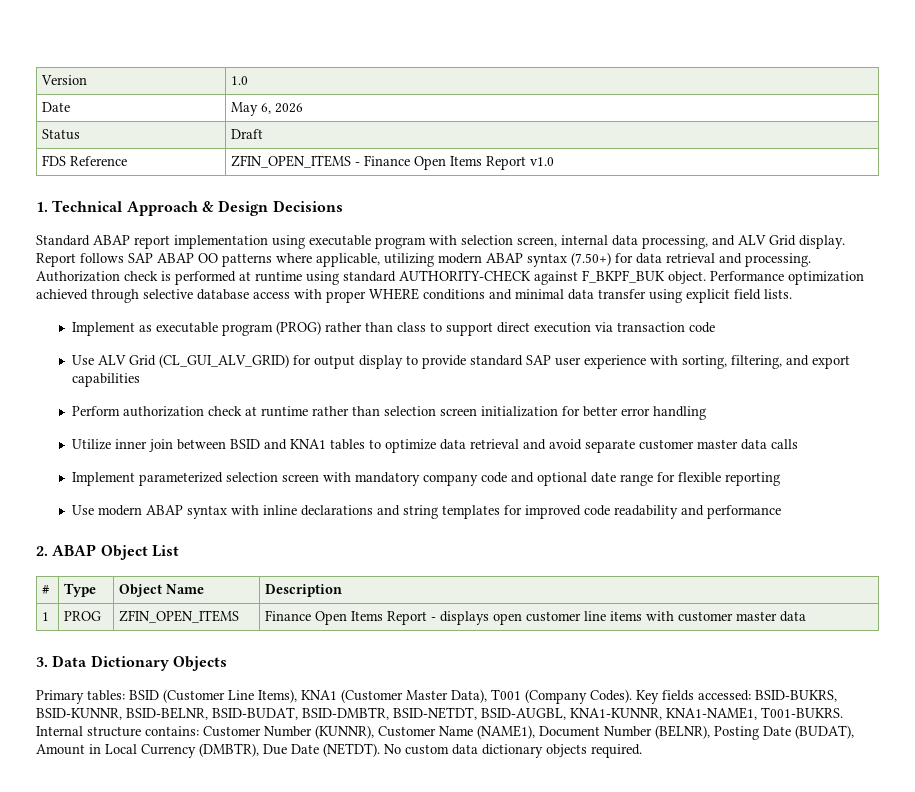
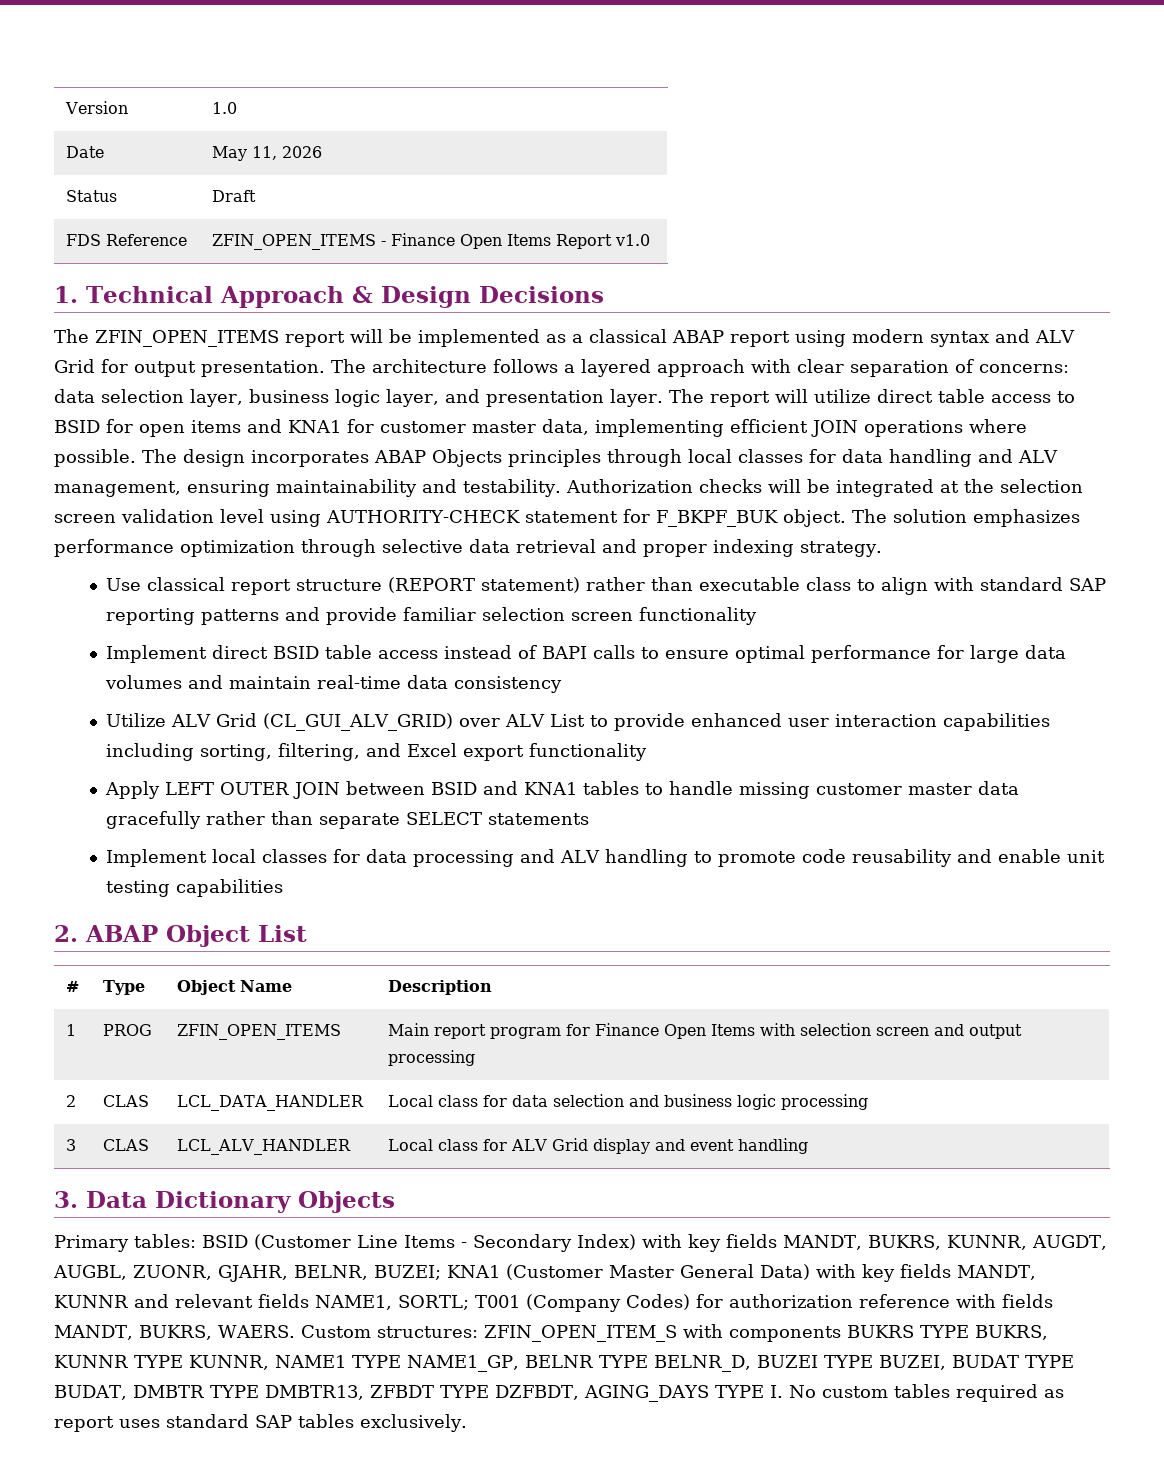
[261,103,272,114] 6, -> [251,146,277,160] 11,
[36,235,845,249] [36,252,811,267] [36,270,864,285] [36,288,792,303] [71,321,715,336] [71,354,850,369] [71,373,140,387] [71,406,706,420] [71,439,173,452] Standard ABAP report implementation using executable program with selection screen, internal data processing, and ALV Grid display. Report follows SAP ABAP OO patterns where applicable, utilizing modern ABAP syntax (7.50+) for data retrieval and processing. Authorization check is performed at runtime using standard AUTHORITY-CHECK against F_BKPF_BUK object. Performance optimization achieved through selective database access with proper WHERE conditions and minimal data transfer using explicit field lists. // Implement as executable program (PROG) rather than class to support direct execution via transaction code // Use ALV Grid (CL_GUI_ALV_GRID) for output display to provide standard SAP user experience with sorting, filtering, and export capabilities // Perform authorization check at runtime rather than selection screen initialization for better error handling // Utilize inner join -> [54,329,1075,347] [54,359,1069,377] [54,389,1075,407] [54,419,1027,437] [54,449,1058,467] [54,479,1083,497] [54,509,1080,527] [54,539,882,557] [106,577,1107,595] [106,607,758,625] [106,645,1067,663] [105,675,563,693] [106,713,1051,731] [106,743,648,761] [105,781,341,799] The ZFIN_OPEN_ITEMS report will be implemented as a classical ABAP report using modern syntax and ALV Grid for output presentation. The architecture follows a layered approach with clear separation of concerns: data selection layer, business logic layer, and presentation layer. The report will utilize direct table access to BSID for open items and KNA1 for customer master data, implementing efficient JOIN operations where possible. The design incorporates ABAP Objects principles through local classes for data handling and ALV management, ensuring maintainability and testability. Authorization checks will be integrated at the selection screen validation level using AUTHORITY-CHECK statement for F_BKPF_BUK object. The solution emphasizes performance optimization through selective data retrieval and proper indexing strategy. // Use classical report structure (REPORT statement) rather than executable class to align with standard SAP reporting patterns and provide familiar selection screen functionality // Implement direct BSID table access instead of BAPI calls to ensure optimal performance for large data volumes and maintain real-time data consistency // Utilize ALV Grid (CL_GUI_ALV_GRID) over ALV List to provide enhanced user interaction capabilities including sorting, filtering, and Excel export functionality // Apply LEFT OUTER JOIN
[384,439,798,453] [71,472,780,486] [71,505,781,519] optimize data retrieval and avoid separate customer master data calls // Implement parameterized selection screen with mandatory company code and optional date range for flexible reporting // Use modern ABAP syntax with inline declarations and string templates for improved code readability and performance -> [669,781,1020,799] [106,811,590,829] [106,849,1106,867] [106,879,284,897] handle missing customer master data gracefully rather than separate SELECT statements // Implement local classes for data processing and ALV handling to promote code reusability and enable unit testing capabilities
[265,610,807,625] Finance Open Items Report - displays open customer line items with customer master data -> [387,1023,1022,1039] [387,1050,475,1066] [65,1095,76,1107] [102,1095,149,1107] [176,1095,364,1111] [387,1094,868,1110] [65,1139,76,1151] [102,1139,149,1151] [176,1139,351,1155] [387,1138,808,1154] Main report program for Finance Open Items with selection screen and output processing // 2 | CLAS | LCL_DATA_HANDLER | Local class for data selection and business logic processing // 3 | CLAS | LCL_ALV_HANDLER | Local class for ALV Grid display and event handling
[258,689,837,704] [36,707,843,720] [36,725,854,740] [36,743,642,758] Items), KNA1 (Customer Master Data), T001 (Company Codes). Key fields accessed: BSID-BUKRS, BSID-KUNNR, BSID-BELNR, BSID-BUDAT, BSID-DMBTR, BSID-NETDT, BSID-AUGBL, KNA1-KUNNR, KNA1-NAME1, T001-BUKRS. Internal structure contains: Customer Number (KUNNR), Customer Name (NAME1), Document Number (BELNR), Posting Date (BUDAT), Amount in Local Currency (DMBTR), Due Date (NETDT). No custom data dictionary objects required. -> [404,1234,1107,1252] [53,1264,1036,1282] [54,1294,1053,1312] [54,1324,1048,1342] [54,1355,1074,1372] [54,1384,1064,1402] [54,1414,467,1432] Items - Secondary Index) with key fields MANDT, BUKRS, KUNNR, AUGDT, AUGBL, ZUONR, GJAHR, BELNR, BUZEI; KNA1 (Customer Master General Data) with key fields MANDT, KUNNR and relevant fields NAME1, SORTL; T001 (Company Codes) for authorization reference with fields MANDT, BUKRS, WAERS. Custom structures: ZFIN_OPEN_ITEM_S with components BUKRS TYPE BUKRS, KUNNR TYPE KUNNR, NAME1 TYPE NAME1_GP, BELNR TYPE BELNR_D, BUZEI TYPE BUZEI, BUDAT TYPE BUDAT, DMBTR TYPE DMBTR13, ZFBDT TYPE DZFBDT, AGING_DAYS TYPE I. No custom tables required as report uses standard SAP tables exclusively.

